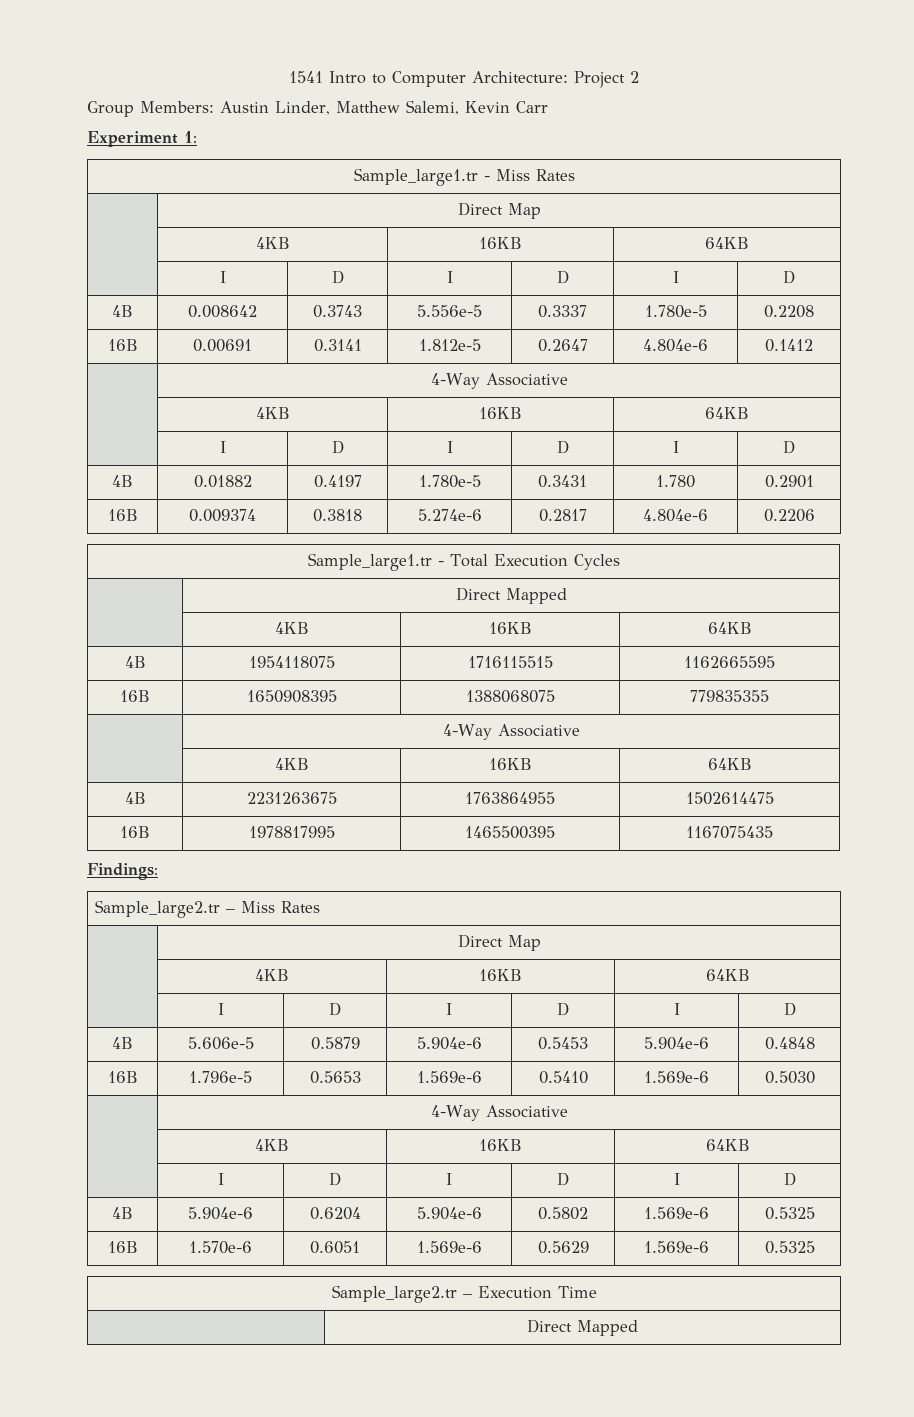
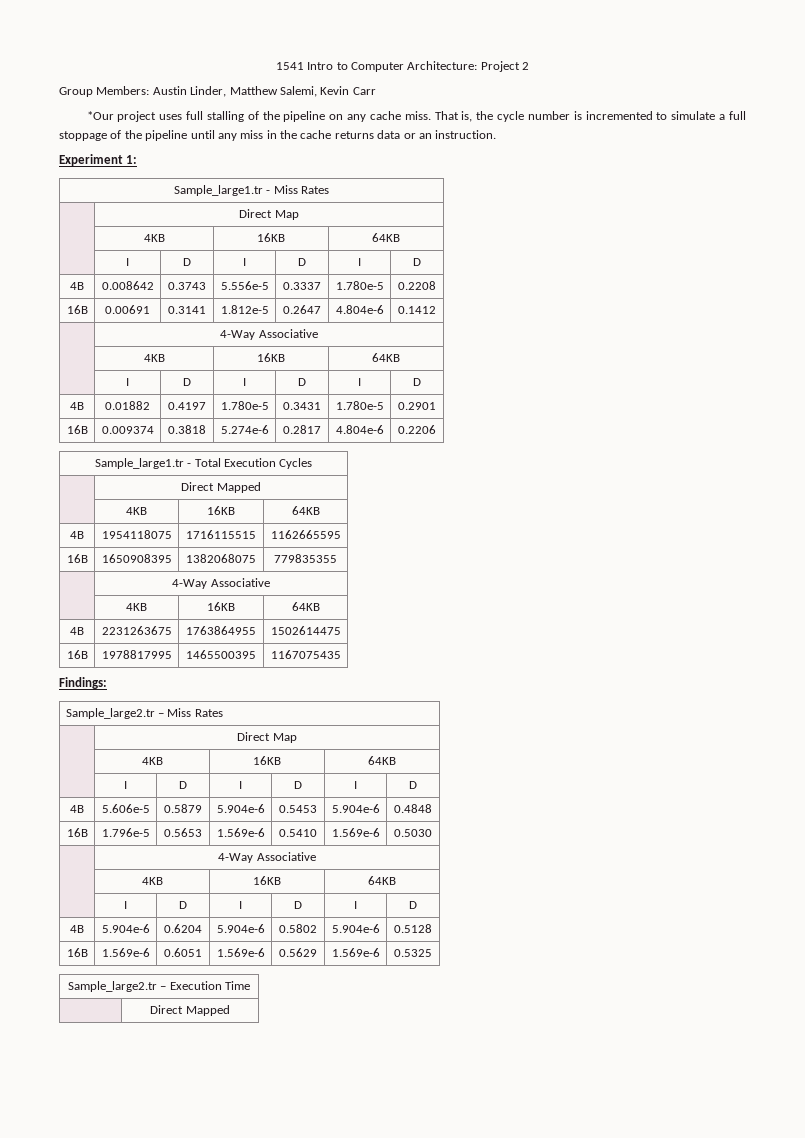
(548, 107) none -> [86,111,746,122] [59,130,497,141] // *Our project uses full stalling of the pipeline on any cache miss. That is, the cycle number is incremented to simulate a full stoppage of the pipeline until any miss in the cache returns data or an instruction.
[656,475,695,488] 1.780 -> [335,401,384,410] 1.780e-5
[465,690,555,703] 1388068075 -> [186,554,256,563] 1382068075
[644,1207,709,1219] [764,1207,815,1220] [107,1241,138,1253] [189,1241,252,1254] 1.569e-6 | 0.5325 // 16B | 1.570e-6 -> [331,924,380,933] [394,924,432,933] [66,948,88,957] [101,948,150,957] 5.904e-6 | 0.5128 // 16B | 1.569e-6

